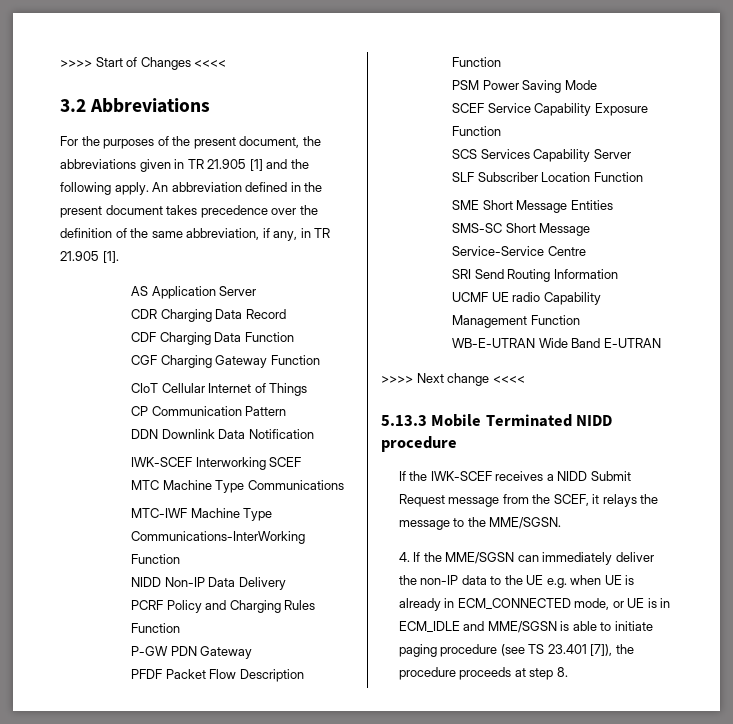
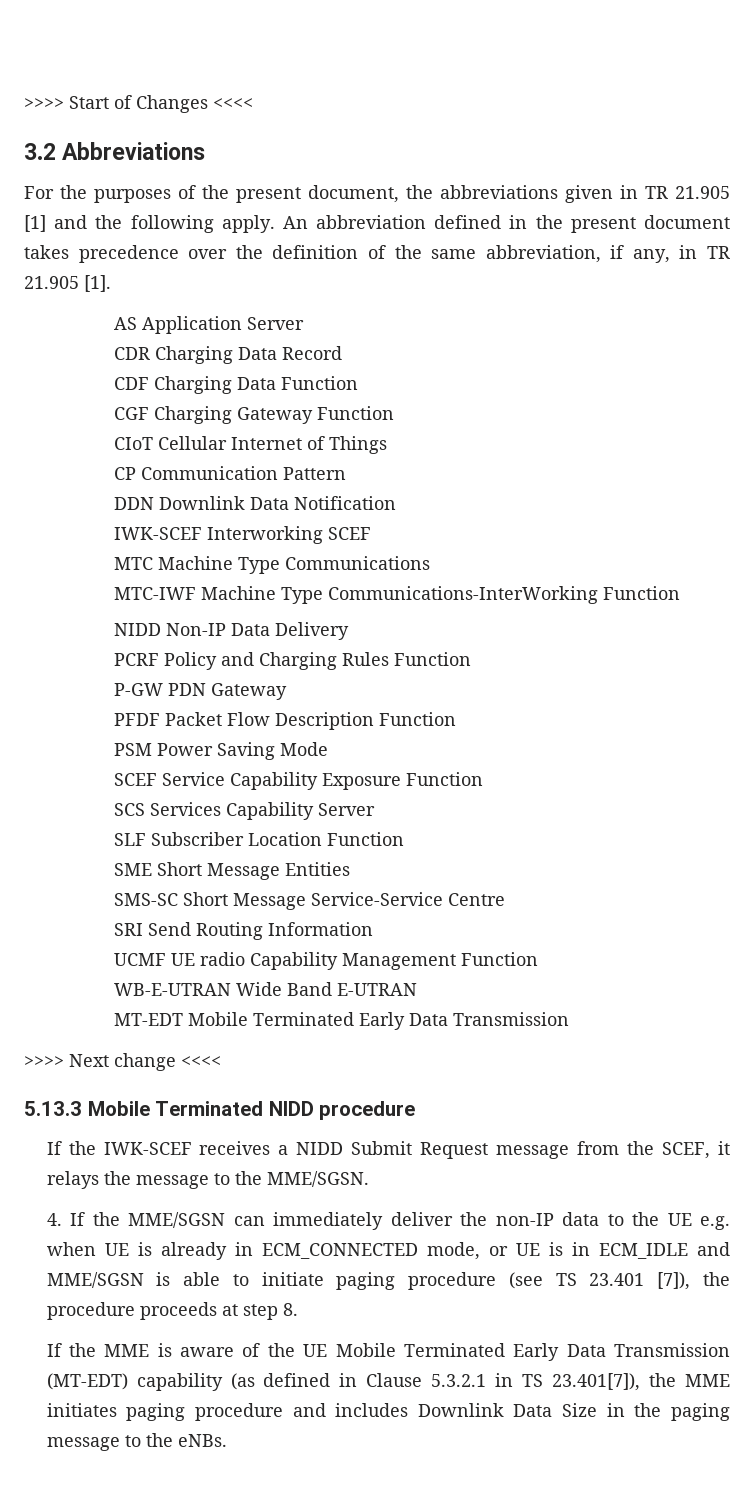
(661, 343) none -> [114,1012,570,1030] // MT-EDT Mobile Terminated Early Data Transmission
(568, 672) none -> [46,1343,730,1361] [46,1373,730,1391] [46,1403,730,1421] [46,1433,227,1451] // If the MME is aware of the UE Mobile Terminated Early Data Transmission (MT-EDT) capability (as defined in Clause 5.3.2.1 in TS 23.401[7]), the MME initiates paging procedure and includes Downlink Data Size in the paging message to the eNBs.

